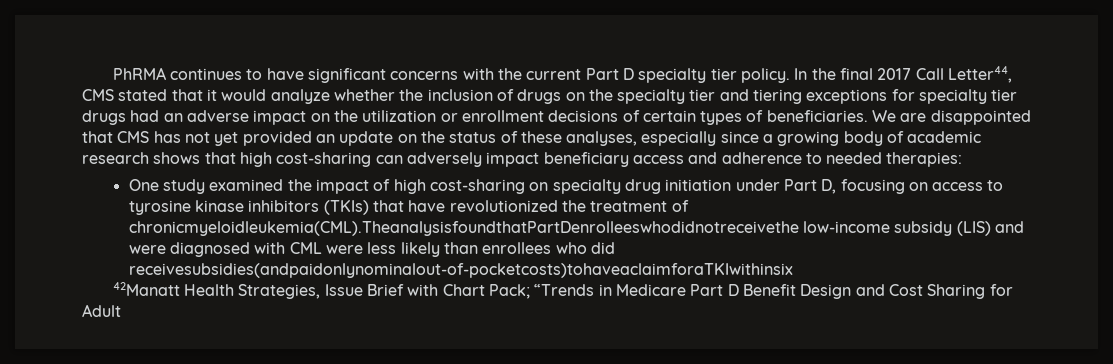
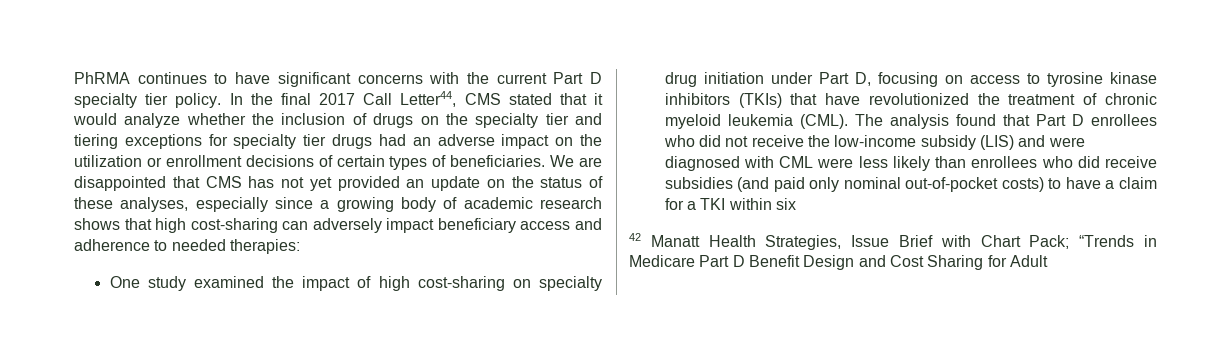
[128,221,799,236] chronicmyeloidleukemia(CML).TheanalysisfoundthatPartDenrolleeswhodidnotreceivethe -> [1105,93,1157,105] [664,114,1157,129] [663,135,831,147] chronic myeloid leukemia (CML). The analysis found that Part D enrollees who did not receive the
[128,263,793,278] [112,282,180,296] receivesubsidies(andpaidonlynominalout-of-pocketcosts)tohaveaclaimforaTKIwithinsix // 42Manatt -> [1105,156,1157,168] [664,177,1157,192] [664,198,797,210] [629,233,700,247] receive subsidies (and paid only nominal out-of-pocket costs) to have a claim for a TKI within six // 42 Manatt

